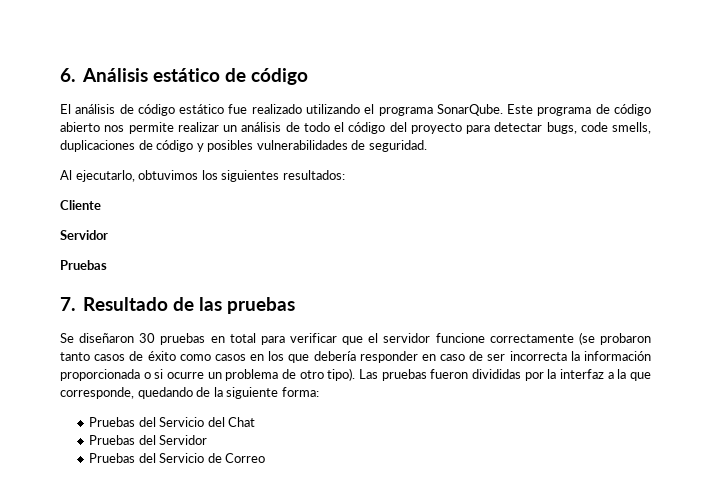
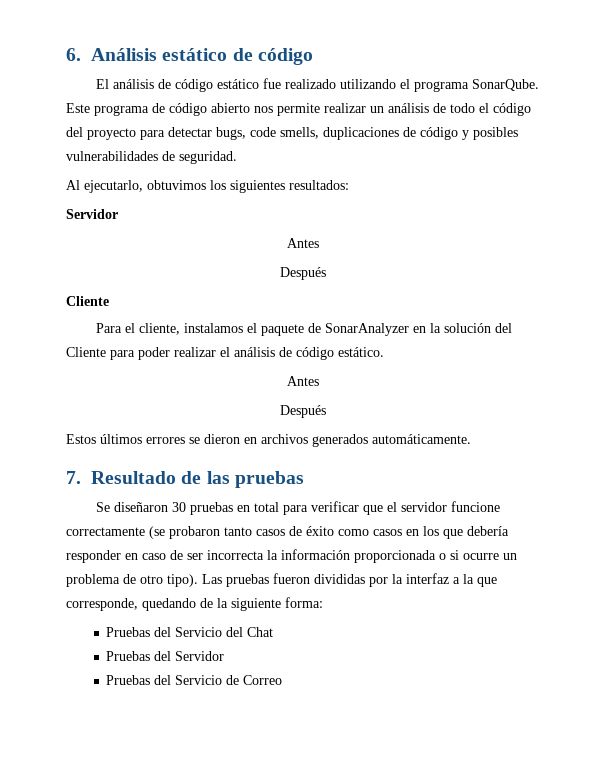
[60,200,101,210] [60,230,108,240] [60,260,107,270] Cliente // Servidor // Pruebas -> [66,209,118,219] [287,238,319,248] [280,267,326,280] [66,296,109,306] [95,323,512,336] [66,347,384,360] [287,376,319,386] [280,405,326,418] [66,434,471,447] Servidor // Antes // Después // Cliente // Para el cliente, instalamos el paquete de SonarAnalyzer en la solución del Cliente para poder realizar el análisis de código estático. // Antes // Después // Estos últimos errores se dieron en archivos generados automáticamente.

